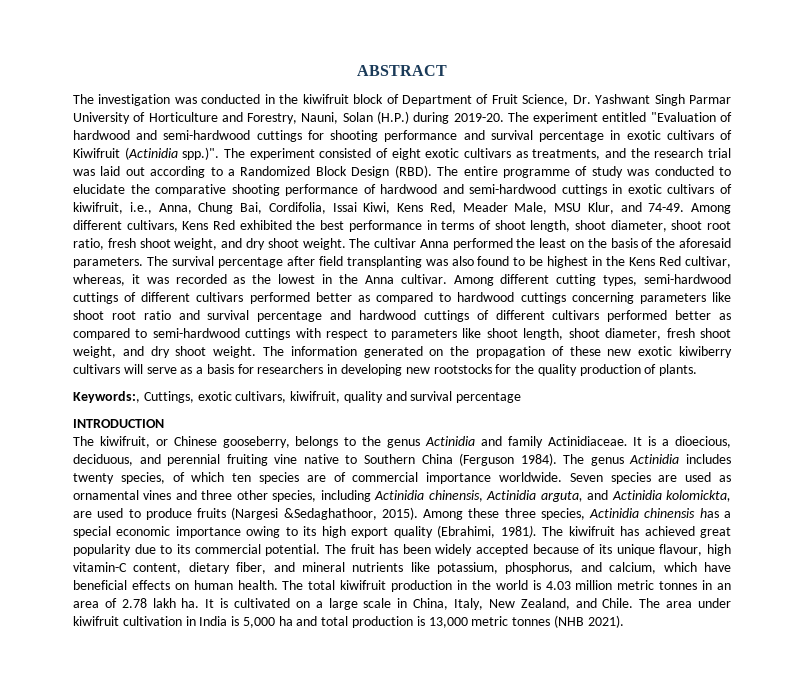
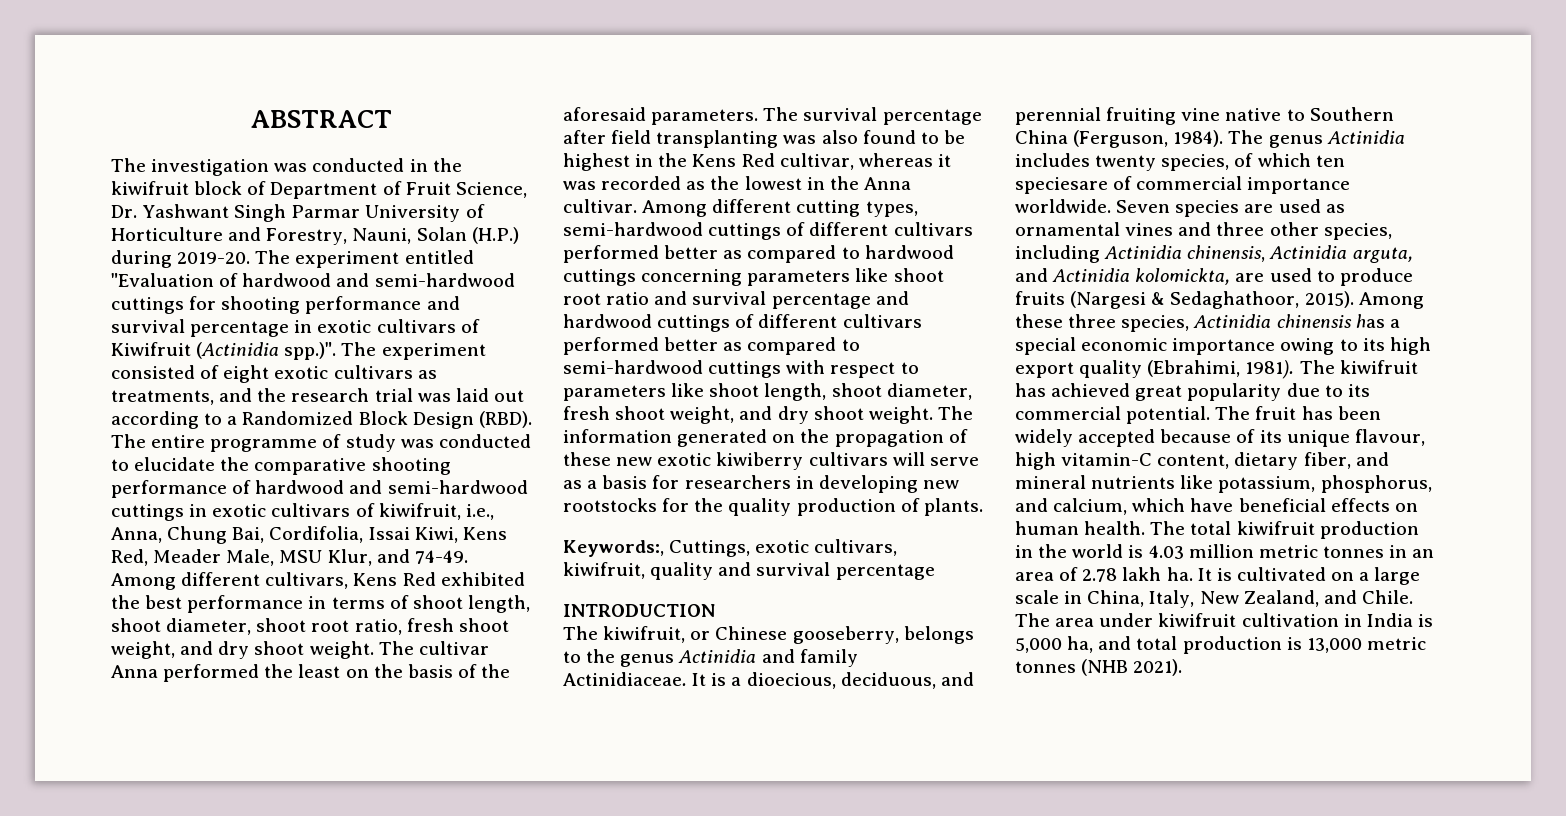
[73,274,125,286] whereas, -> [858,153,933,167] whereas
[459,453,515,466] (Ferguson -> [1073,130,1169,148] (Ferguson,
[259,472,326,484] species are -> [1015,177,1108,194] speciesare
[283,508,377,520] &Sedaghathoor, -> [1151,291,1300,309] & Sedaghathoor,
[278,616,293,626] ha -> [1067,636,1094,653] ha,

